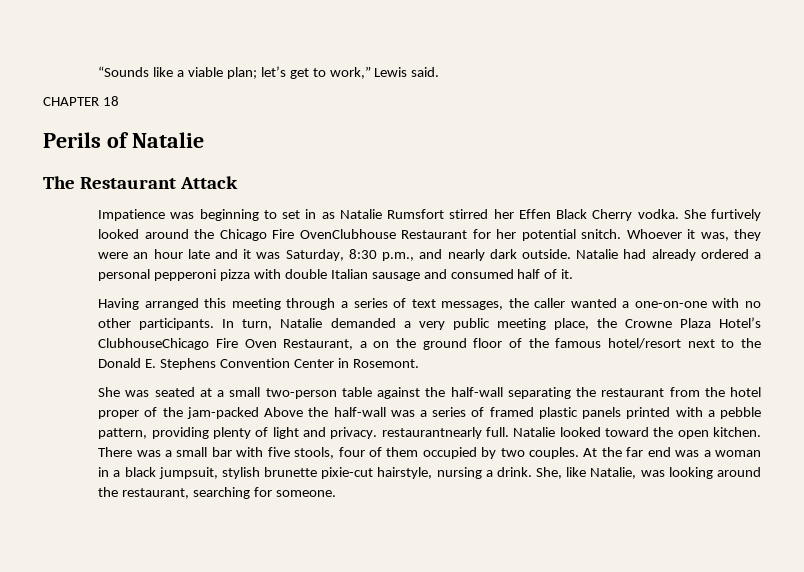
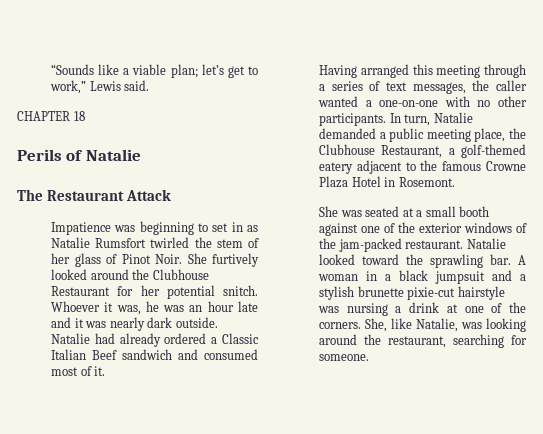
[449,209,679,221] stirred her Effen Black Cherry vodka. -> [150,237,259,248] [51,253,183,267] twirled the stem of her glass of Pinot Noir.
[219,229,396,241] Chicago Fire OvenClubhouse -> [152,269,209,280] Clubhouse
[733,229,761,241] [98,252,129,259] they were -> [145,301,185,312] he was
[285,249,443,261] Saturday, 8:30 p.m., and -> (107, 324) none
[98,269,420,281] personal pepperoni pizza with double Italian sausage -> [222,333,259,344] [51,349,173,360] Classic Italian Beef sandwich
[517,269,541,279] half -> [51,367,79,376] most
[418,321,445,330] very -> (386, 135) none
[624,317,761,328] [98,338,761,350] [98,358,334,370] Crowne Plaza Hotel’s ClubhouseChicago Fire Oven Restaurant, a on the ground floor of the famous hotel/resort next to the Donald E. Stephens Convention Center -> [319,144,526,158] [319,160,526,174] [319,176,381,188] Clubhouse Restaurant, a golf-themed eatery adjacent to the famous Crowne Plaza Hotel
[265,387,762,399] [98,407,762,419] [98,427,762,439] [98,447,762,459] [98,467,532,479] two-person table against the half-wall separating the restaurant from the hotel proper of the jam-packed Above the half-wall was a series of framed plastic panels printed with a pebble pattern, providing plenty of light and privacy. restaurantnearly full. Natalie looked toward the open kitchen. There was a small bar with five stools, four of them occupied by two couples. At the far end was a woman in a black jumpsuit, stylish brunette pixie-cut hairstyle, nursing a drink. -> [459,206,490,217] [319,222,527,236] [319,238,506,252] [319,254,526,268] [318,270,526,284] [319,286,505,300] [318,302,526,316] [319,322,362,329] booth against one of the exterior windows of the jam-packed restaurant. Natalie looked toward the sprawling bar. A woman in a black jumpsuit and a stylish brunette pixie-cut hairstyle was nursing a drink at one of the corners.

